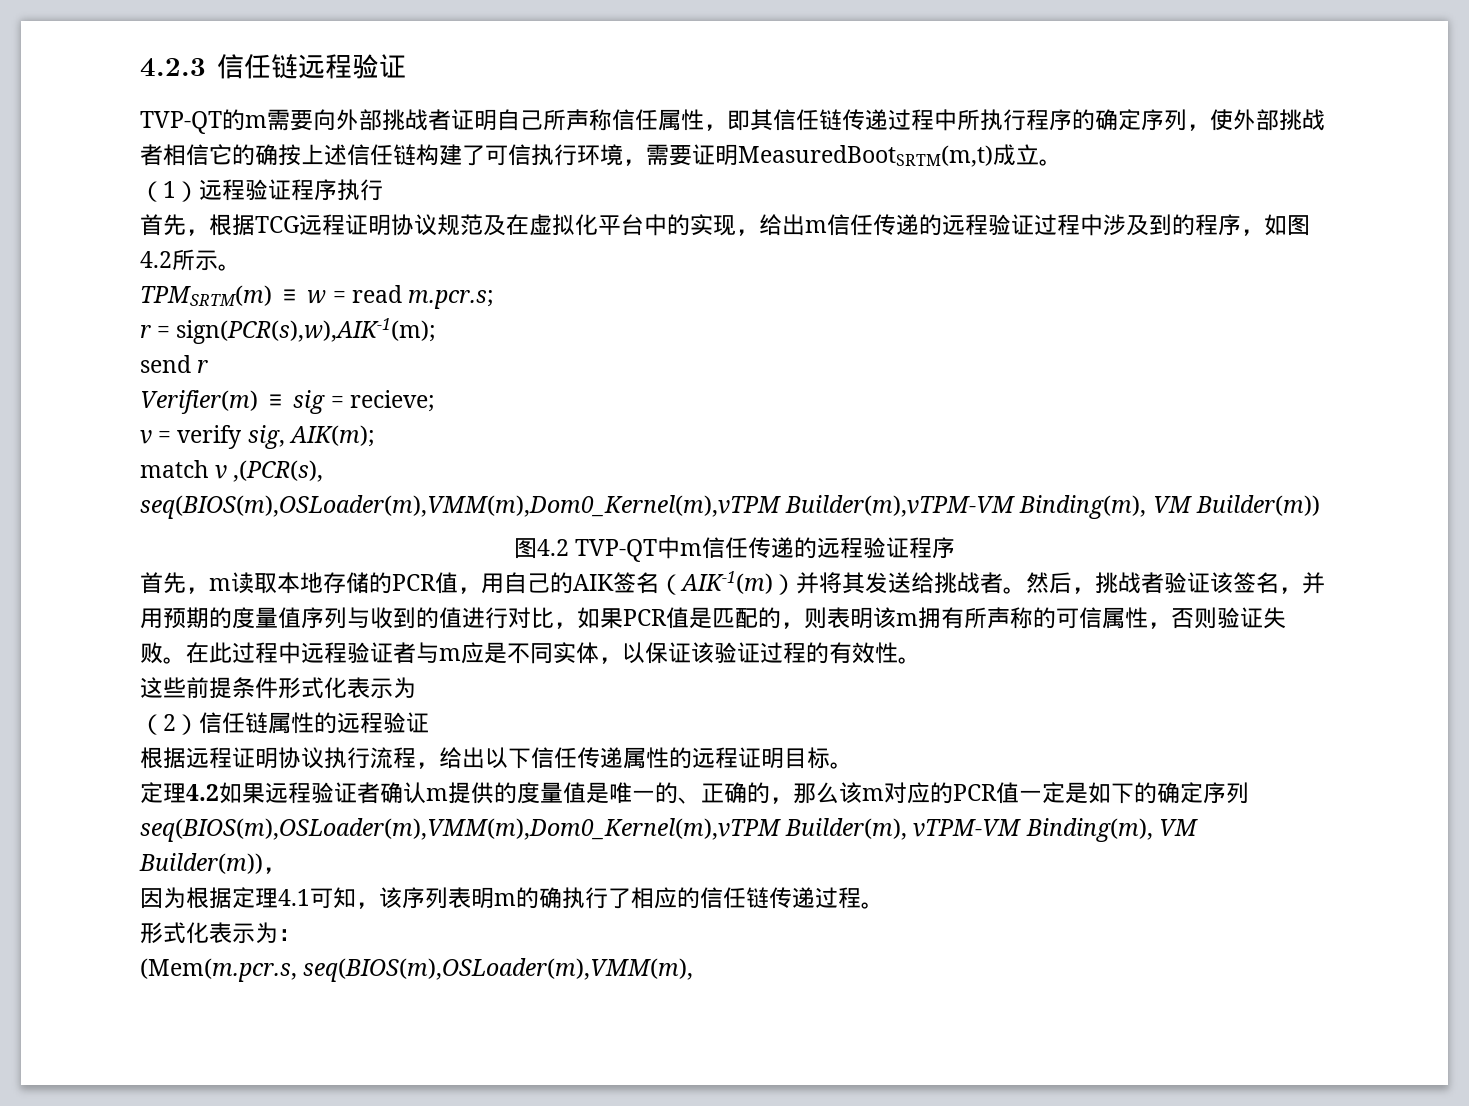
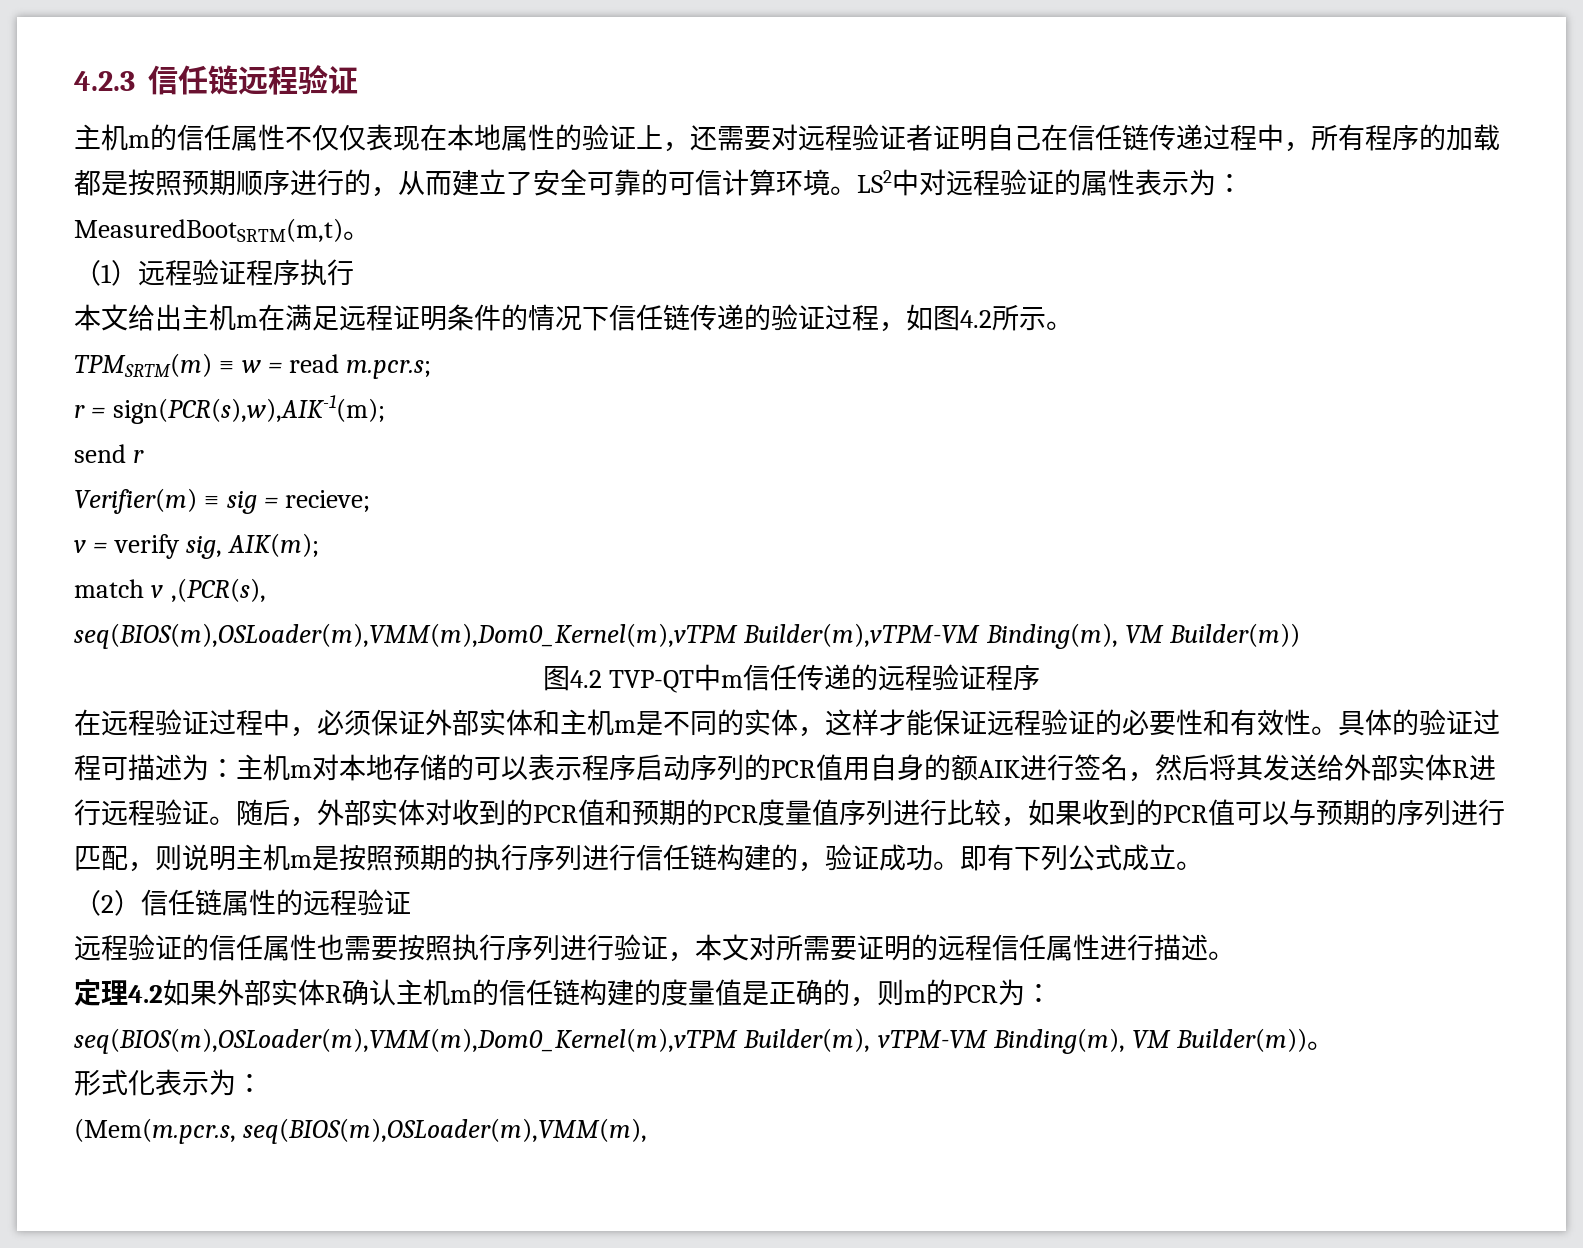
[140,109,1325,134] [140,144,1039,167] TVP-QT的m需要向外部挑战者证明自己所声称信任属性，即其信任链传递过程中所执行程序的确定序列，使外部挑战者相信它的确按上述信任链构建了可信执行环境，需要证明MeasuredBootSRTM(m,t)成立 -> [74,124,1500,152] [74,169,1243,197] [74,218,343,243] 主机m的信任属性不仅仅表现在本地属性的验证上，还需要对远程验证者证明自己在信任链传递过程中，所有程序的加载都是按照预期顺序进行的，从而建立了安全可靠的可信计算环境。LS2中对远程验证的属性表示为：MeasuredBootSRTM(m,t)
[140,214,1241,236] 首先，根据TCG远程证明协议规范及在虚拟化平台中的实现，给出m信任传递的远程验证过程中涉及到的程序 -> [74,304,879,331] 本文给出主机m在满足远程证明条件的情况下信任链传递的验证过程
[140,571,1325,595] [140,607,1286,629] [140,642,921,664] [140,677,416,699] 首先，m读取本地存储的PCR值，用自己的AIK签名（AIK-1(m)）并将其发送给挑战者。然后，挑战者验证该签名，并用预期的度量值序列与收到的值进行对比，如果PCR值是匹配的，则表明该m拥有所声称的可信属性，否则验证失败。在此过程中远程验证者与m应是不同实体，以保证该验证过程的有效性。 // 这些前提条件形式化表示为 -> [74,709,1500,737] [74,754,1496,782] [74,799,1505,827] [74,844,1203,872] 在远程验证过程中，必须保证外部实体和主机m是不同的实体，这样才能保证远程验证的必要性和有效性。具体的验证过程可描述为：主机m对本地存储的可以表示程序启动序列的PCR值用自身的额AIK进行签名，然后将其发送给外部实体R进行远程验证。随后，外部实体对收到的PCR值和预期的PCR度量值序列进行比较，如果收到的PCR值可以与预期的序列进行匹配，则说明主机m是按照预期的执行序列进行信任链构建的，验证成功。即有下列公式成立。
[140,747,853,769] [140,782,1249,804] 根据远程证明协议执行流程，给出以下信任传递属性的远程证明目标。 // 定理4.2如果远程验证者确认m提供的度量值是唯一的、正确的，那么该m对应的PCR值一定是如下的确定序列 -> [74,934,1235,962] [74,979,1052,1007] 远程验证的信任属性也需要按照执行序列进行验证，本文对所需要证明的远程信任属性进行描述。 // 定理4.2如果外部实体R确认主机m的信任链构建的度量值是正确的，则m的PCR为：
[263,867,286,874] [140,887,861,909] ， // 因为根据定理4.1可知，该序列表明m的确执行了相应的信任链传递过程 -> (1308, 1040) none

